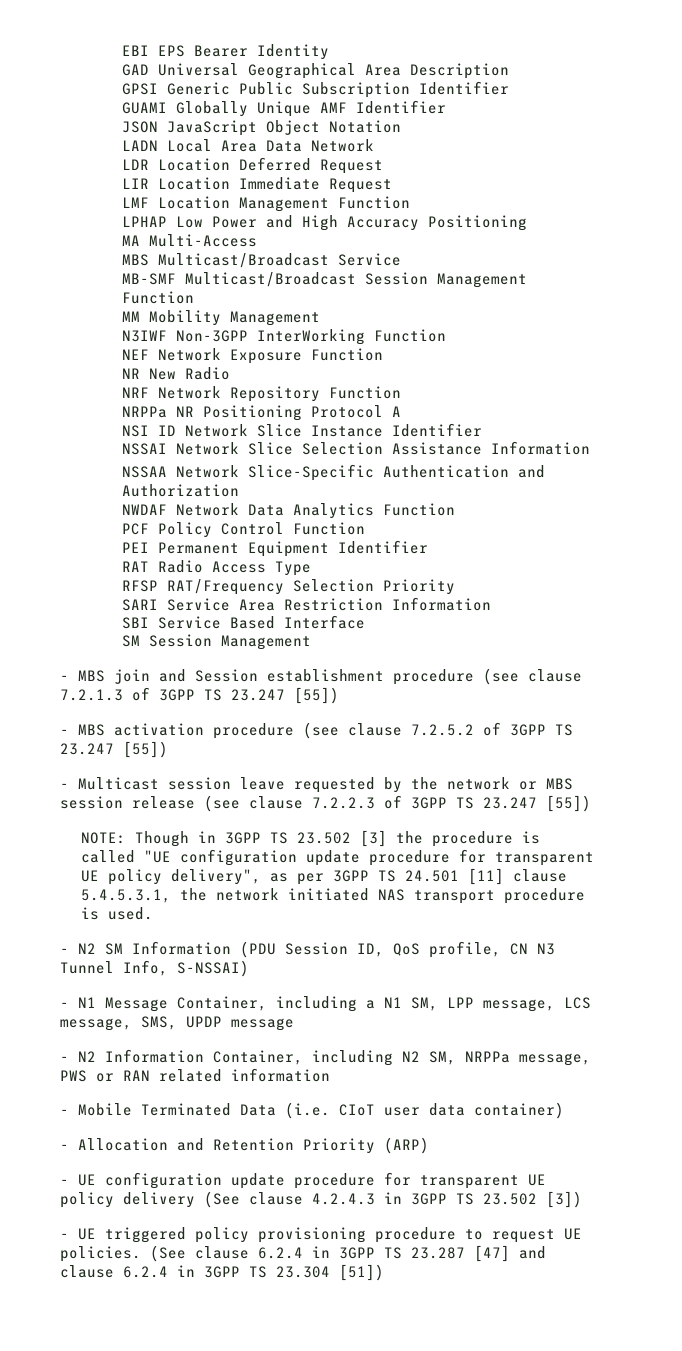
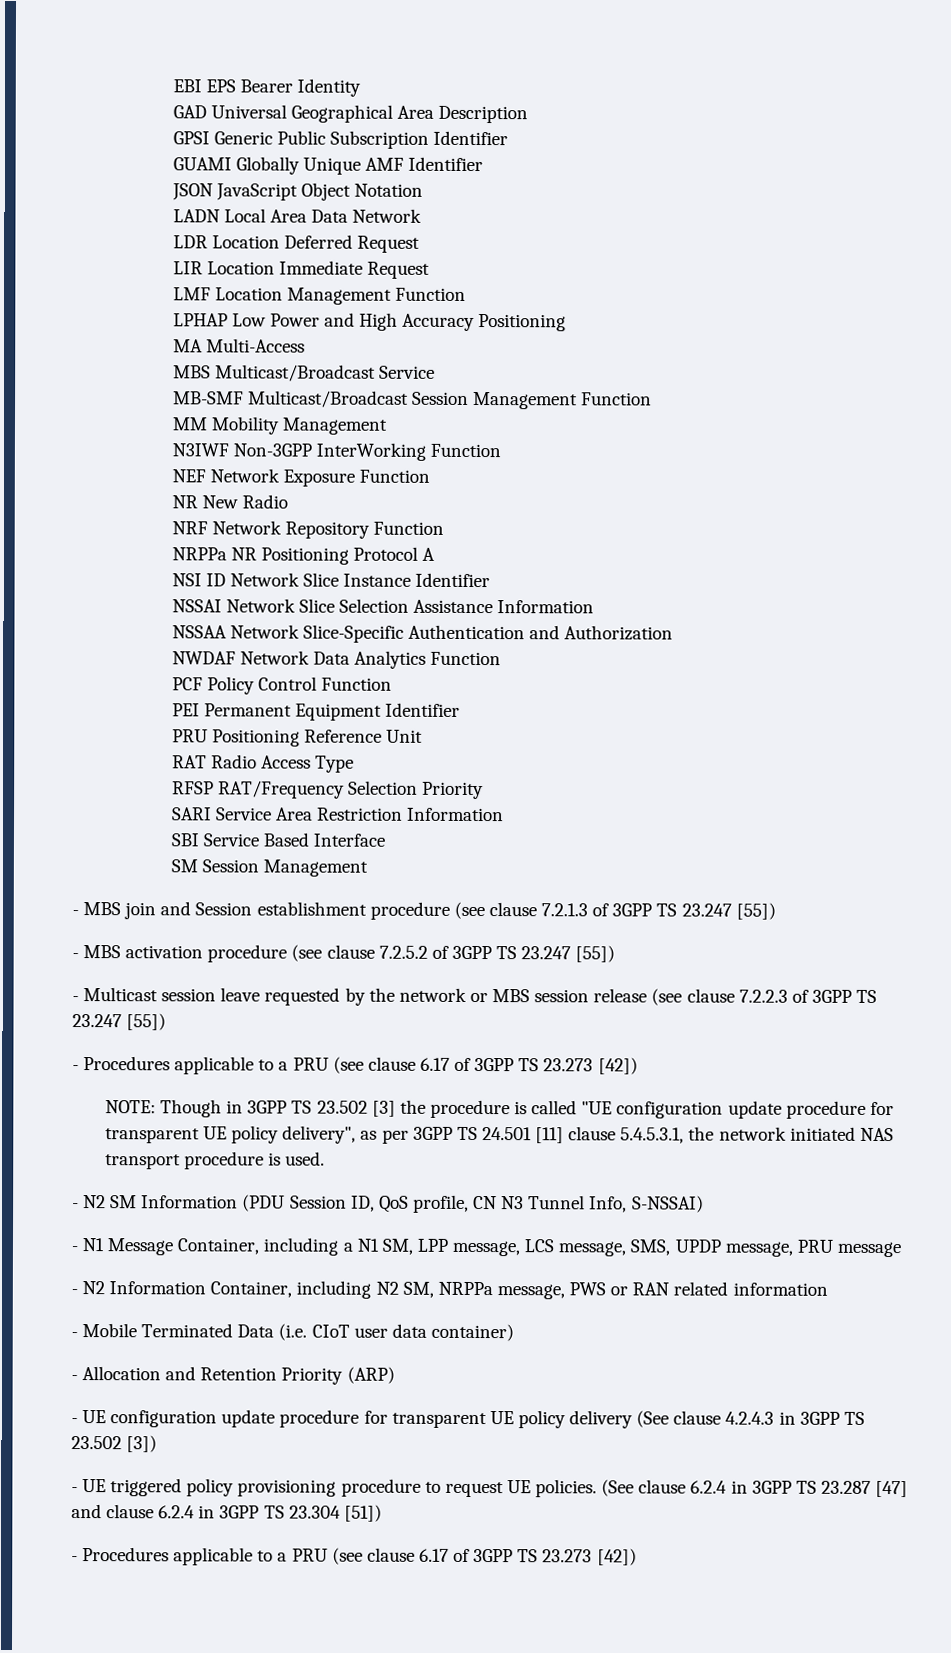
(428, 547) none -> [171,729,424,747] // PRU Positioning Reference Unit
(592, 803) none -> [71,1056,638,1075] // - Procedures applicable to a PRU (see clause 6.17 of 3GPP TS 23.273 [42])
(223, 1022) none -> [724,1239,833,1257] message, PRU
(385, 1272) none -> [70,1547,637,1566] // - Procedures applicable to a PRU (see clause 6.17 of 3GPP TS 23.273 [42])

